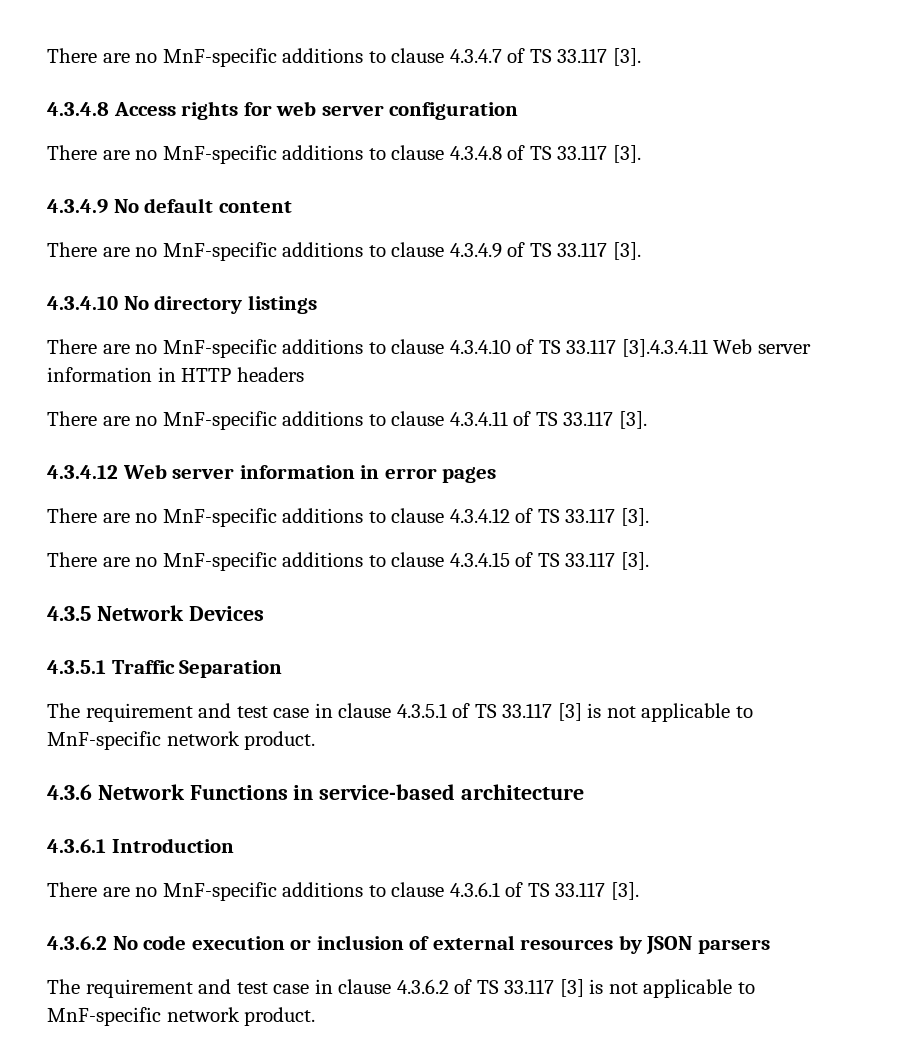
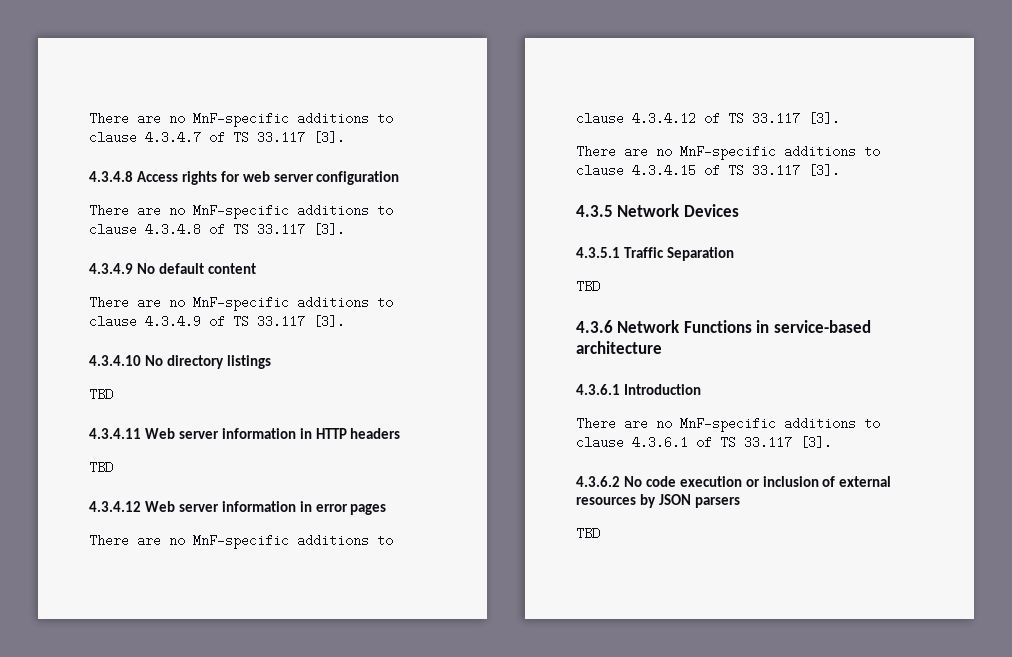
[47,339,708,358] There are no MnF-specific additions to clause 4.3.4.10 of TS 33.117 [3].4.3.4.11 -> [89,388,113,401] [89,428,141,439] TBD // 4.3.4.11
[47,411,647,430] There are no MnF-specific additions to clause 4.3.4.11 of TS 33.117 [3]. -> [89,461,113,474] TBD
[47,703,754,722] [47,731,316,750] The requirement and test case in clause 4.3.5.1 of TS 33.117 [3] is not applicable to MnF-specific network product. -> [576,280,600,293] TBD
[47,979,756,998] [47,1007,316,1026] The requirement and test case in clause 4.3.6.2 of TS 33.117 [3] is not applicable to MnF-specific network product. -> [576,527,600,540] TBD

